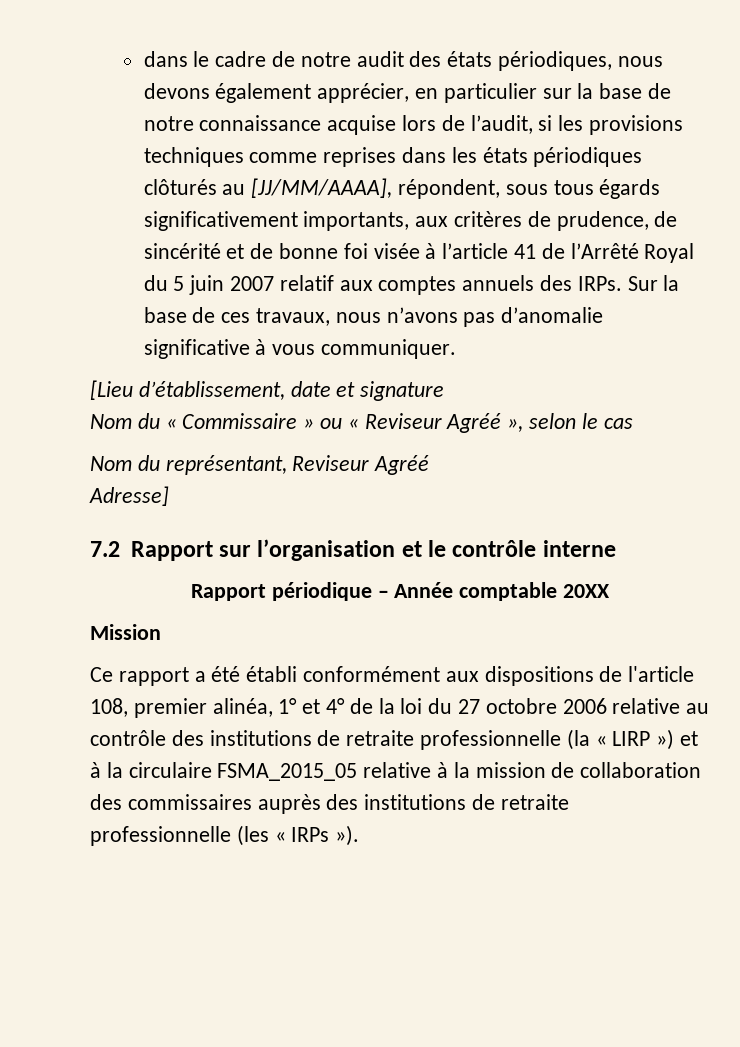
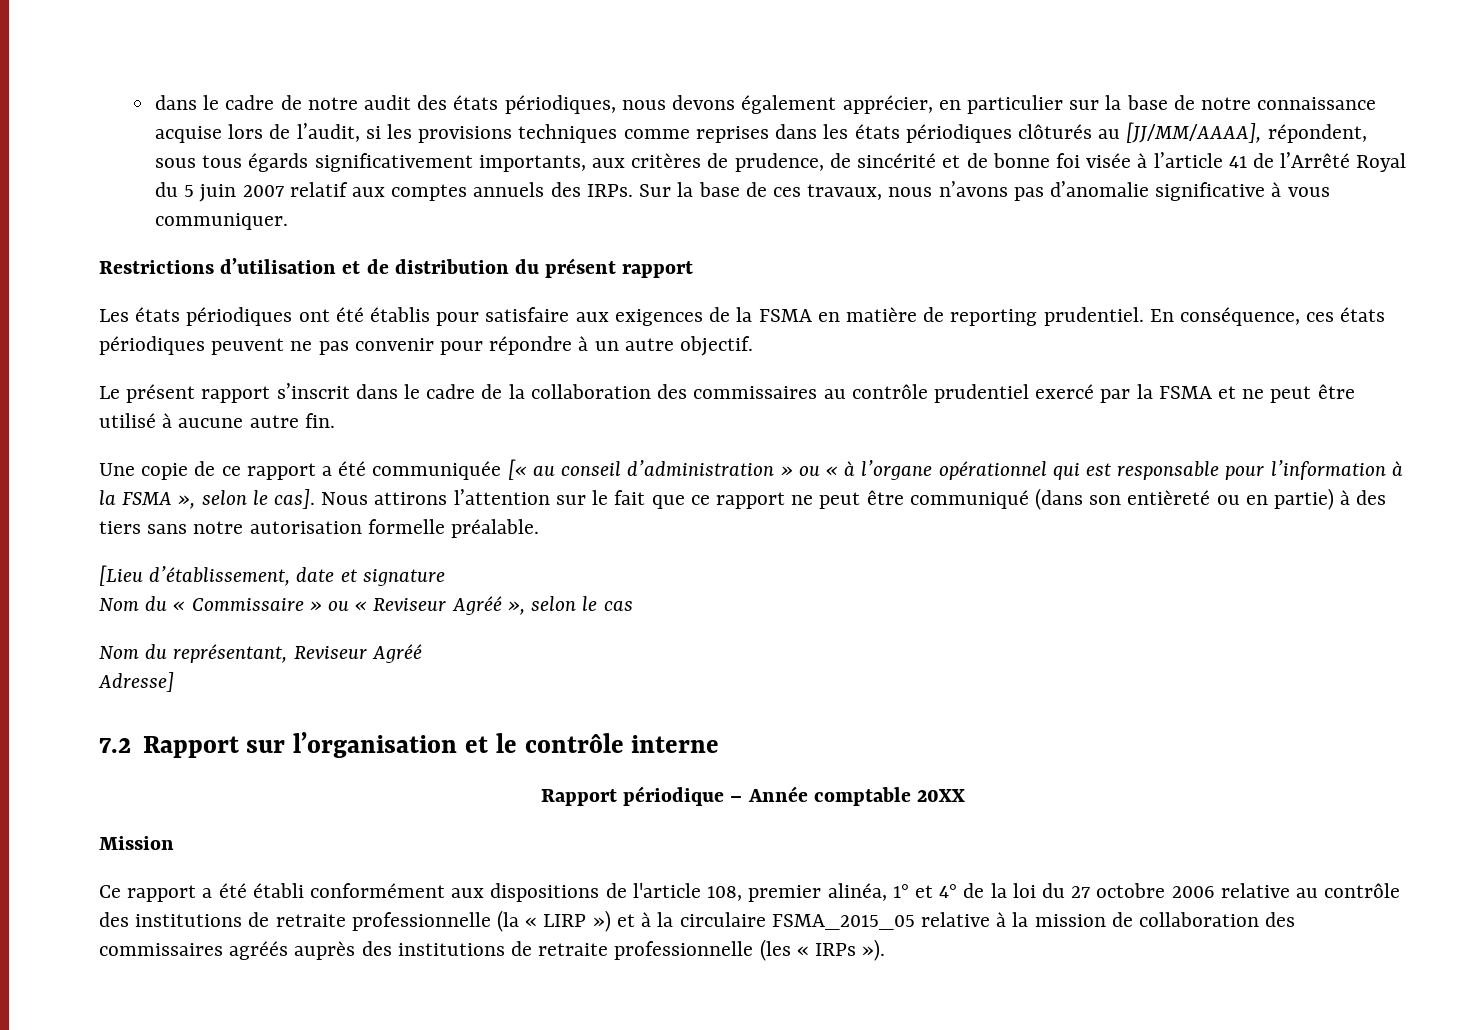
(456, 349) none -> [99,258,694,278] [99,307,1386,326] [99,336,754,356] [99,383,1355,403] [99,413,335,428] [99,459,1403,480] [99,488,1387,510] [99,519,540,538] // Restrictions d’utilisation et de distribution du présent rapport // Les états périodiques ont été établis pour satisfaire aux exigences de la FSMA en matière de reporting prudentiel. En conséquence, ces états périodiques peuvent ne pas convenir pour répondre à un autre objectif. // Le présent rapport s’inscrit dans le cadre de la collaboration des commissaires au contrôle prudentiel exercé par la FSMA et ne peut être utilisé à aucune autre fin. // Une copie de ce rapport a été communiquée [« au conseil d’administration » ou « à l’organe opérationnel qui est responsable pour l’information à la FSMA », selon le cas]. Nous attirons l’attention sur le fait que ce rapport ne peut être communiqué (dans son entièreté ou en partie) à des tiers sans notre autorisation formelle préalable.
(252, 802) none -> [229,941,289,960] agréés

